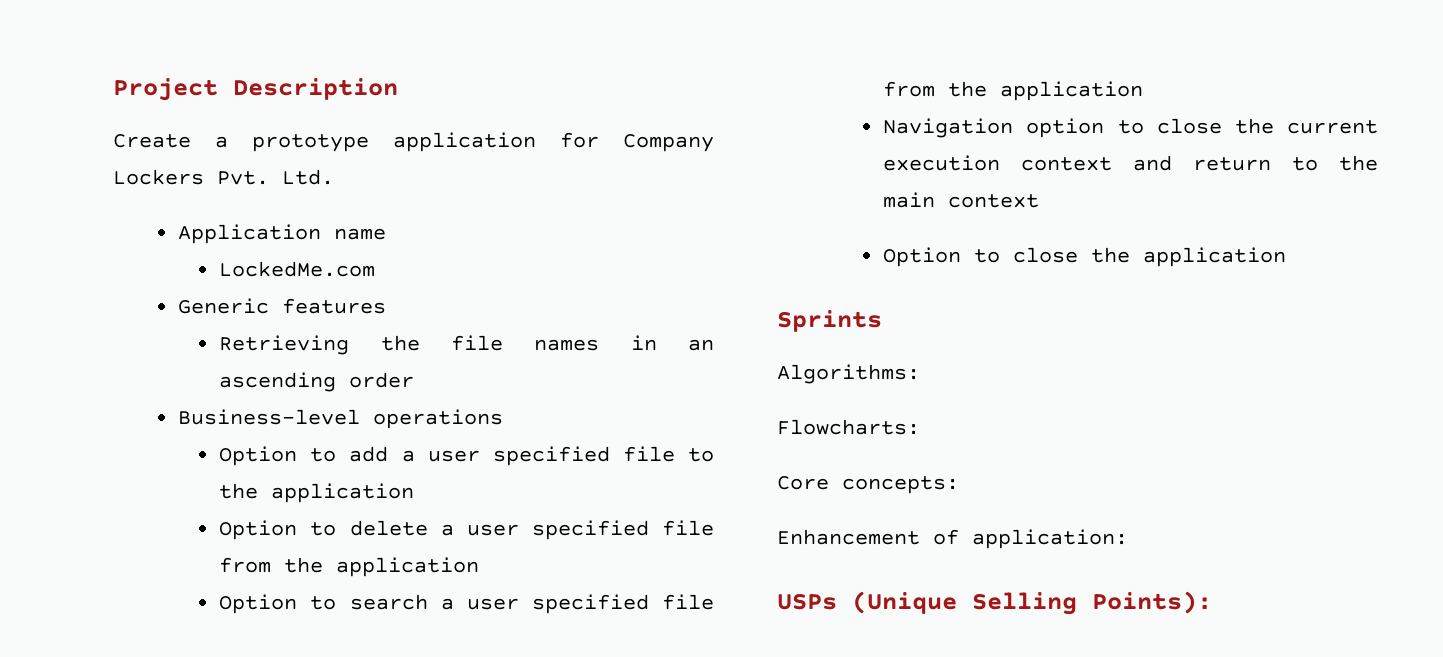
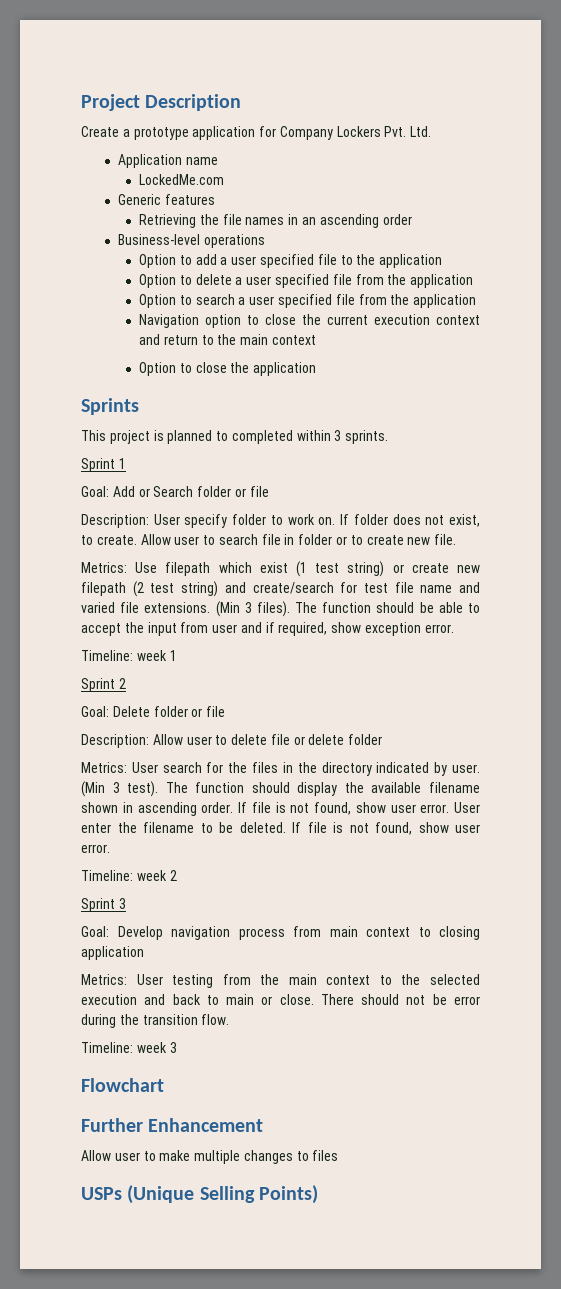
[777,364,920,384] [777,419,920,435] [777,476,959,494] [777,529,1128,549] Algorithms: // Flowcharts: // Core concepts: // Enhancement of application: -> [81,430,389,444] [81,458,126,472] [81,486,269,497] [81,514,481,528] [81,534,457,545] [81,561,480,577] [81,581,480,597] [81,601,481,617] [81,622,454,636] [81,650,177,661] [81,678,126,692] [81,706,226,717] [81,734,383,748] [81,762,480,776] [81,781,480,797] [81,802,480,816] [81,822,480,835] [81,844,110,853] [81,870,177,881] [81,898,126,912] [81,926,480,940] [81,946,144,960] [81,974,480,988] [81,994,480,1005] [81,1014,230,1028] [81,1042,177,1053] [81,1078,164,1092] [81,1118,264,1132] [81,1150,339,1164] This project is planned to completed within 3 sprints. // Sprint 1 // Goal: Add or Search folder or file // Description: User specify folder to work on. If folder does not exist, to create. Allow user to search file in folder or to create new file. // Metrics: Use filepath which exist (1 test string) or create new filepath (2 test string) and create/search for test file name and varied file extensions. (Min 3 files). The function should be able to accept the input from user and if required, show exception error. // Timeline: week 1 // Sprint 2 // Goal: Delete folder or file // Description: Allow user to delete file or delete folder // Metrics: User search for the files in the directory indicated by user. (Min 3 test). The function should display the available filename shown in ascending order. If file is not found, show user error. User enter the filename to be deleted. If file is not found, show user error. // Timeline: week 2 // Sprint 3 // Goal: Develop navigation process from main context to closing application // Metrics: User testing from the main context to the selected execution and back to main or close. There should not be error during the transition flow. // Timeline: week 3 // Flowchart // Further Enhancement // Allow user to make multiple changes to files
[1092,591,1212,614] Points): -> [258,1185,318,1204] Points)

